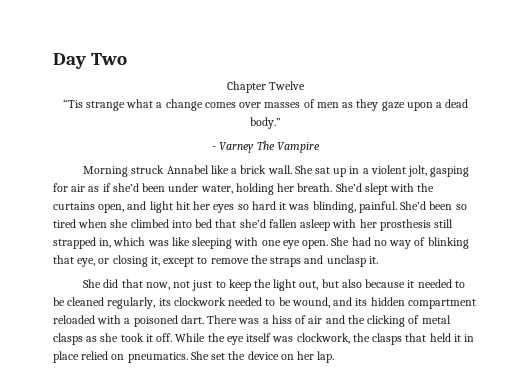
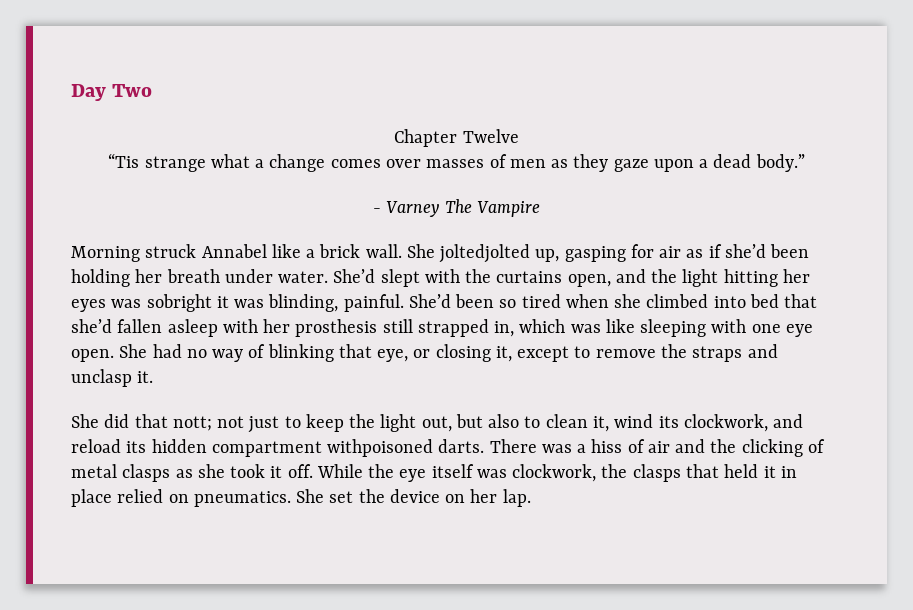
[314,165,428,177] sat up in a violent jolt, -> [439,244,560,263] joltedjolted up,
[168,183,333,195] under water, holding her breath. -> [71,269,329,287] holding her breath under water.
[149,201,276,213] light hit her eyes so hard -> [651,269,810,287] [71,294,212,312] the light hitting her eyes was sobright
[145,282,170,290] now, -> [172,416,212,431] nott;
[365,279,465,288] [53,297,476,309] [53,315,204,327] because it needed to be cleaned regularly, its clockwork needed to be wound, and its hidden compartment reloaded with a poisoned dart. -> [524,414,804,432] [71,439,485,457] to clean it, wind its clockwork, and reload its hidden compartment withpoisoned darts.

